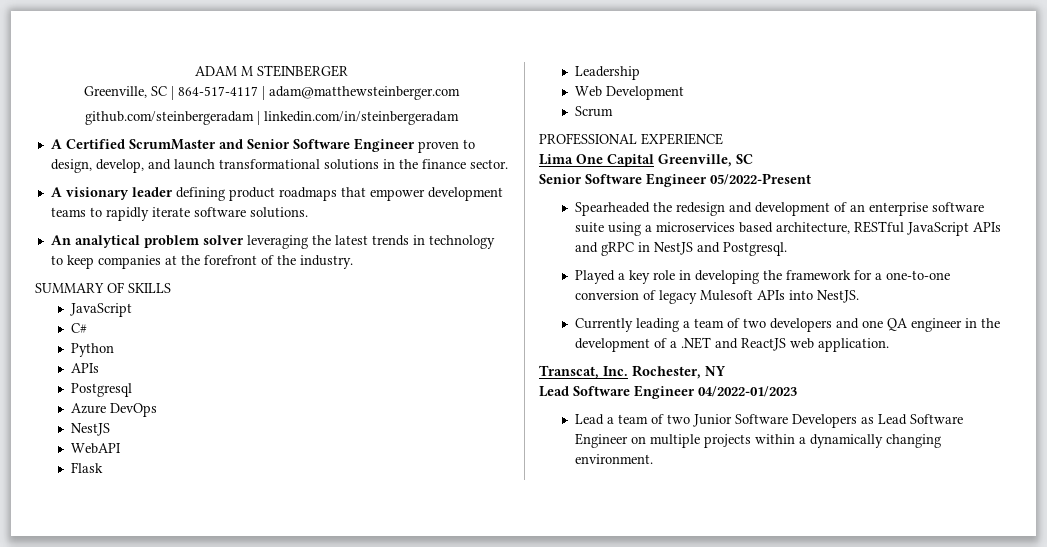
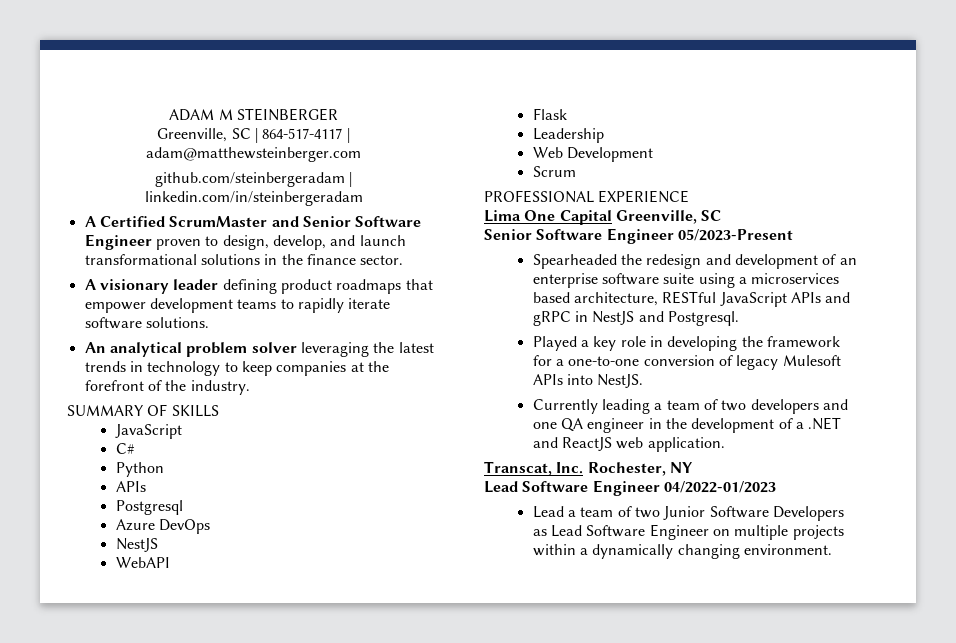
[710,173,811,185] 05/2022-Present -> [677,229,793,241] 05/2023-Present

